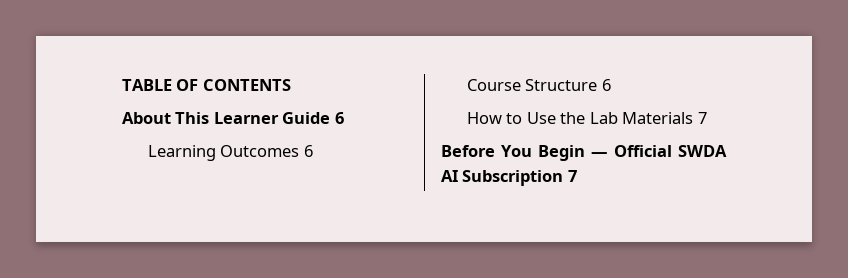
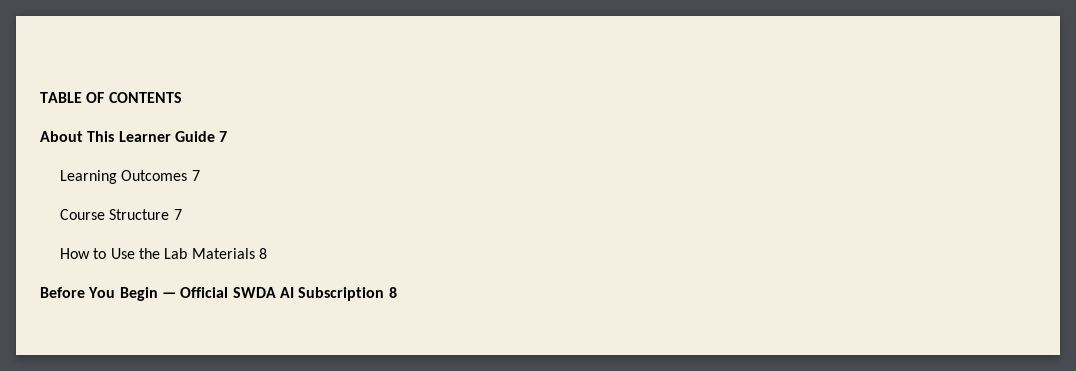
[334,112,344,124] 6 -> [219,131,228,142] 7
[303,145,313,157] 6 -> [191,170,200,181] 7
[601,79,611,91] 6 -> [173,209,182,220] 7
[697,112,707,124] 7 -> [259,248,268,259] 8
[567,170,577,182] 7 -> [388,287,397,298] 8

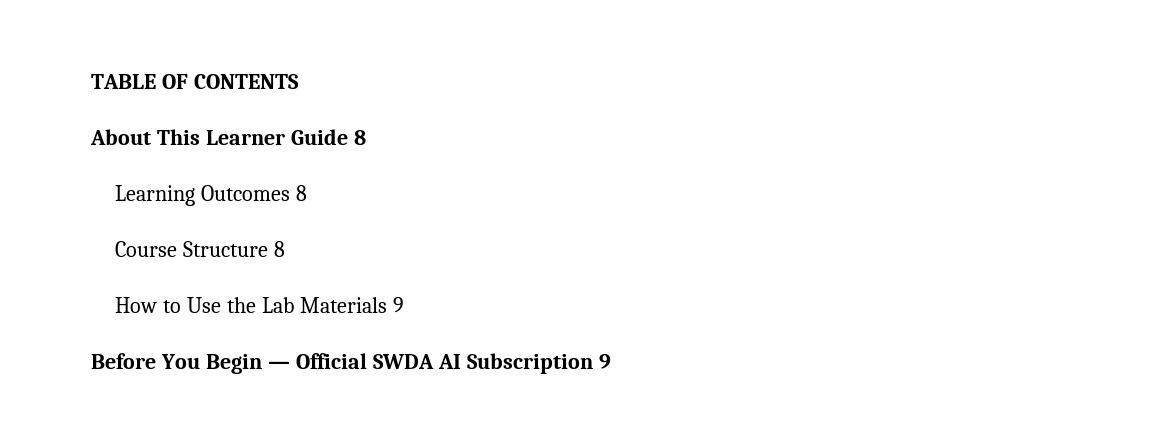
[219,131,228,142] 7 -> [353,130,366,145] 8
[191,170,200,181] 7 -> [296,185,308,201] 8
[173,209,182,220] 7 -> [274,241,286,257] 8
[259,248,268,259] 8 -> [392,297,404,313] 9
[388,287,397,298] 8 -> [598,354,611,369] 9

